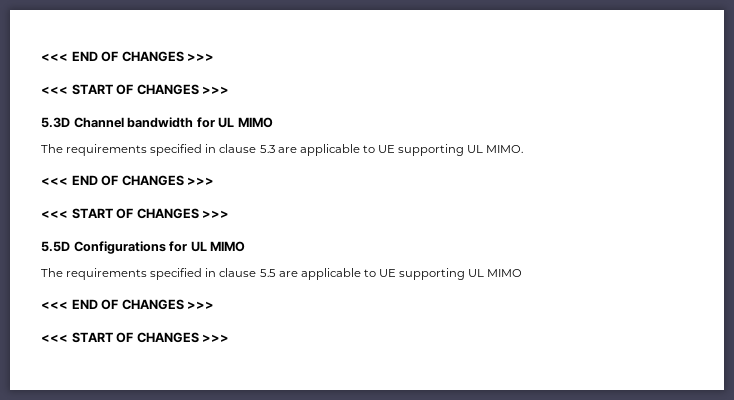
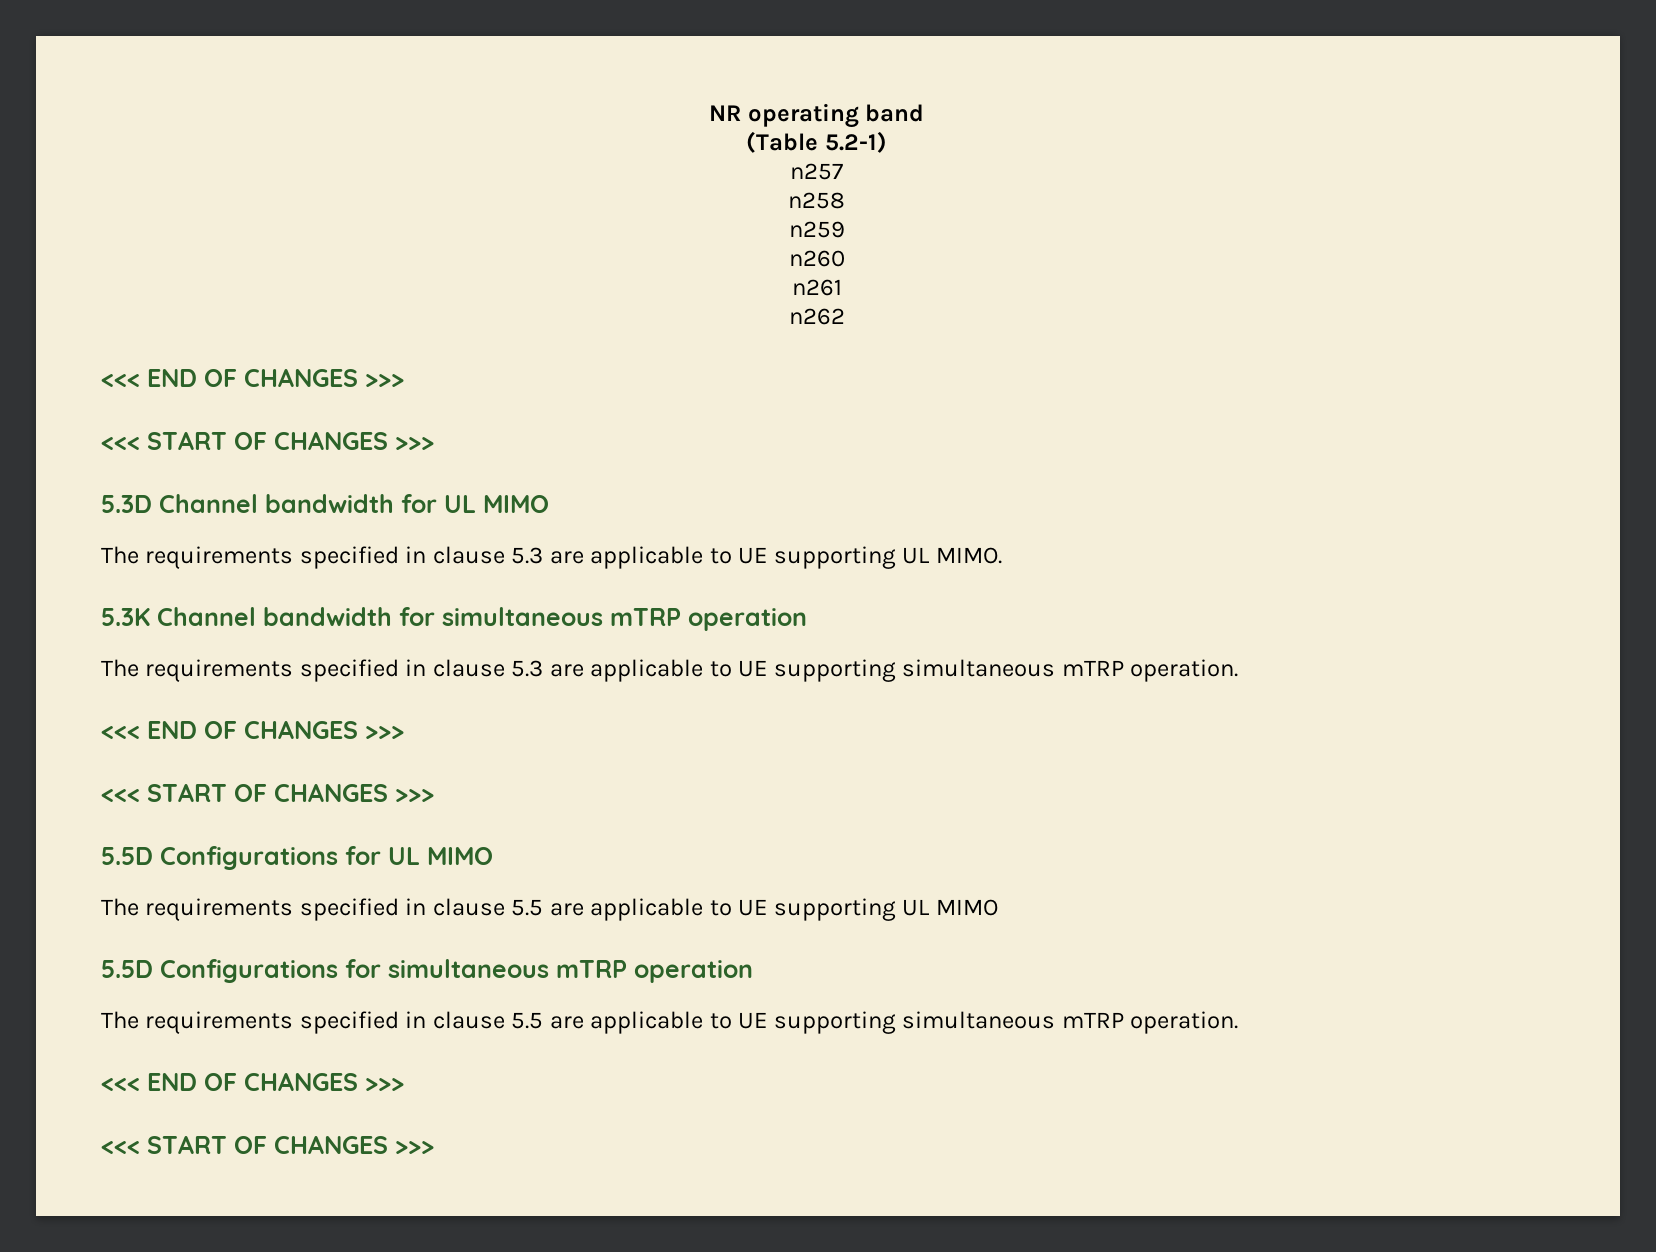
(41, 57) none -> [709,103,924,128] [746,131,887,153] [790,163,843,180] [788,192,845,209] [788,221,845,238] [788,250,845,267] [791,279,842,296] [788,308,845,325] NR operating band // (Table 5.2-1) // n257 // n258 // n259 // n260 // n261 // n262 //
(524, 149) none -> [101,607,807,631] [101,659,1239,682] // 5.3K Channel bandwidth for simultaneous mTRP operation // The requirements specified in clause 5.3 are applicable to UE supporting simultaneous mTRP operation.
(523, 273) none -> [101,959,753,983] [101,1011,1239,1034] // 5.5D Configurations for simultaneous mTRP operation // The requirements specified in clause 5.5 are applicable to UE supporting simultaneous mTRP operation.

